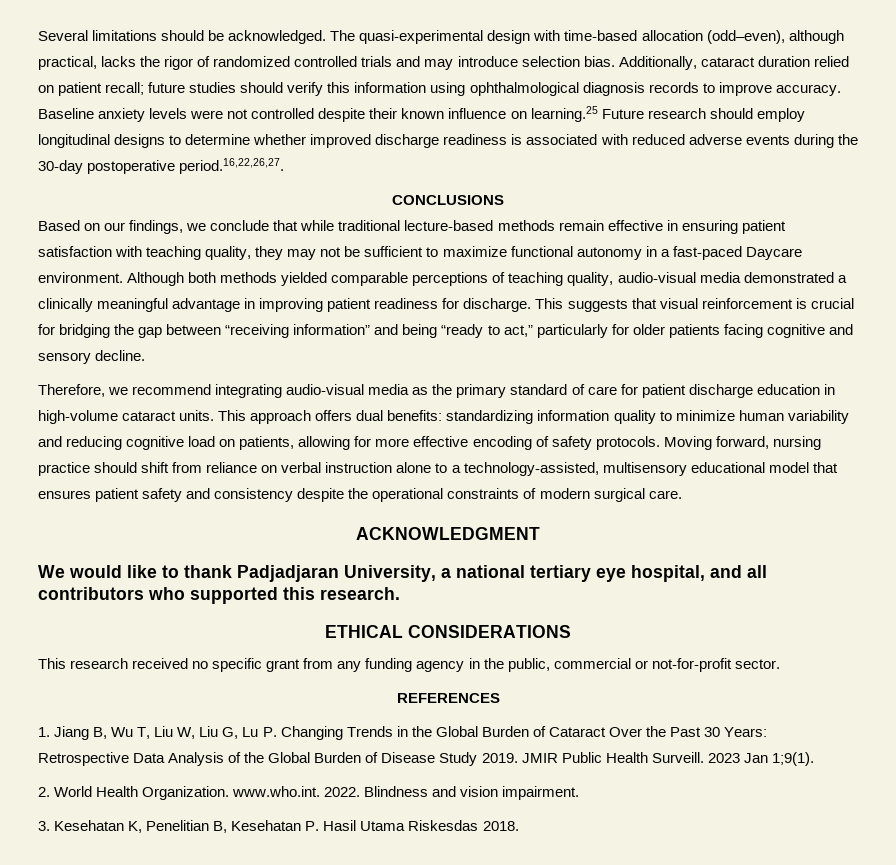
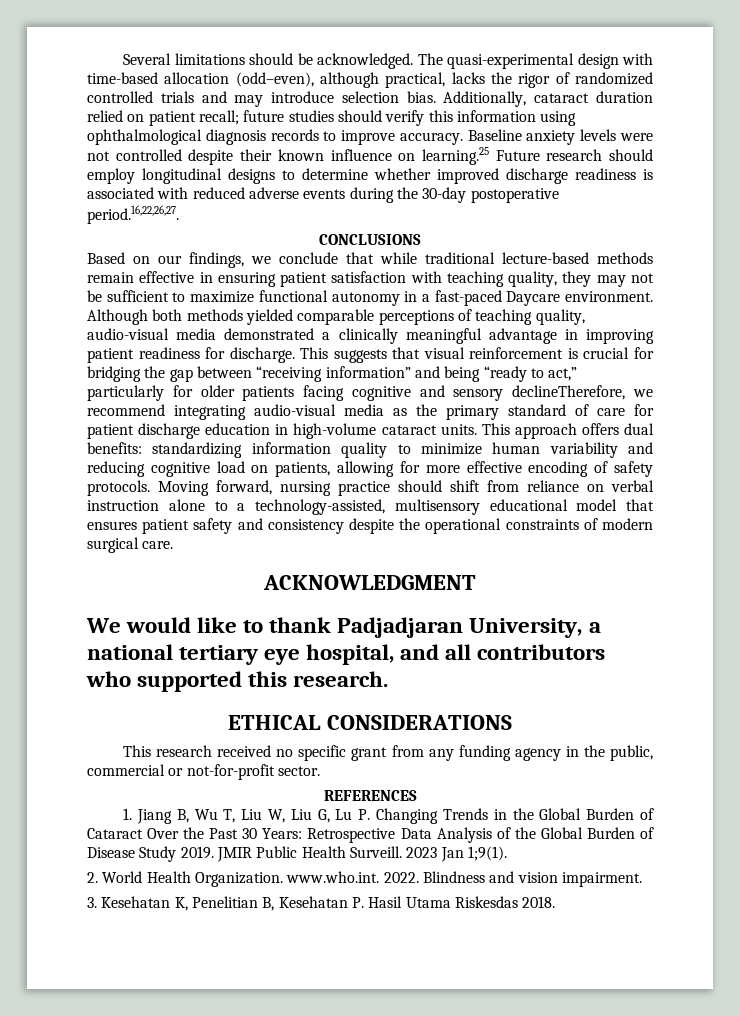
[95,350,146,361] [38,384,105,397] decline. // Therefore, -> [512,385,626,400] declineTherefore,

